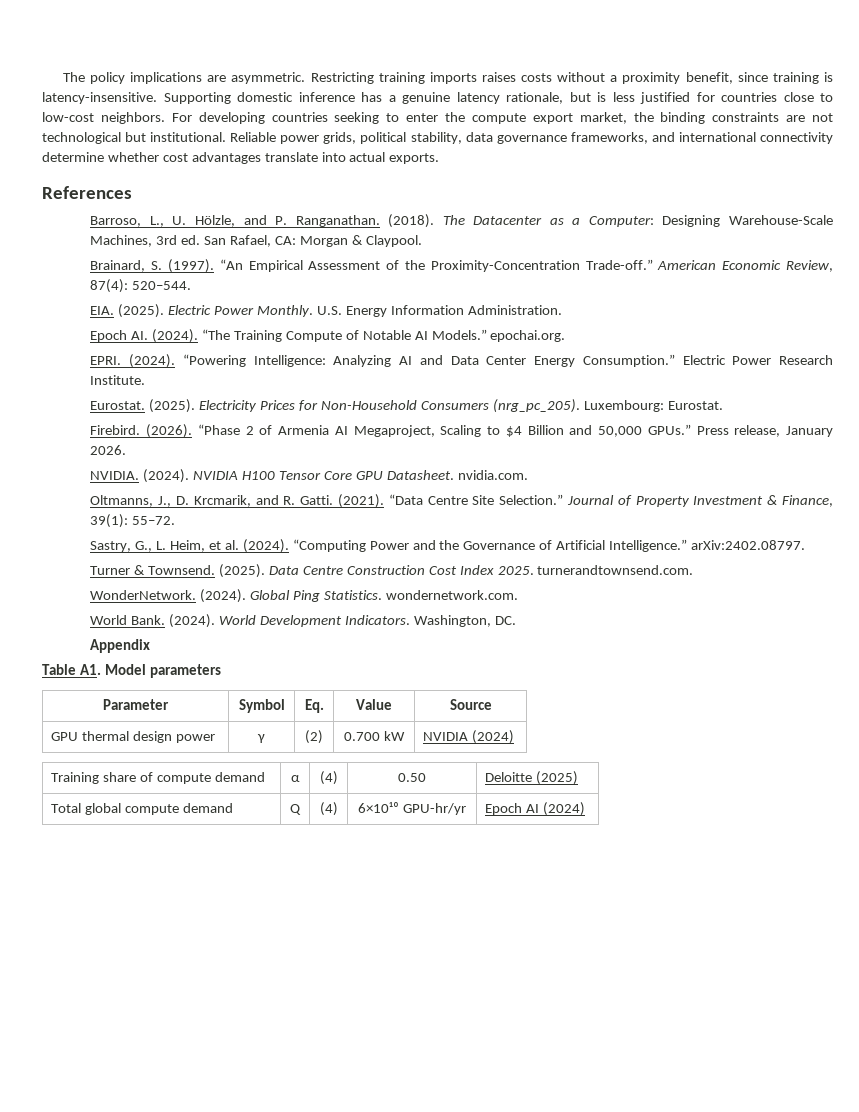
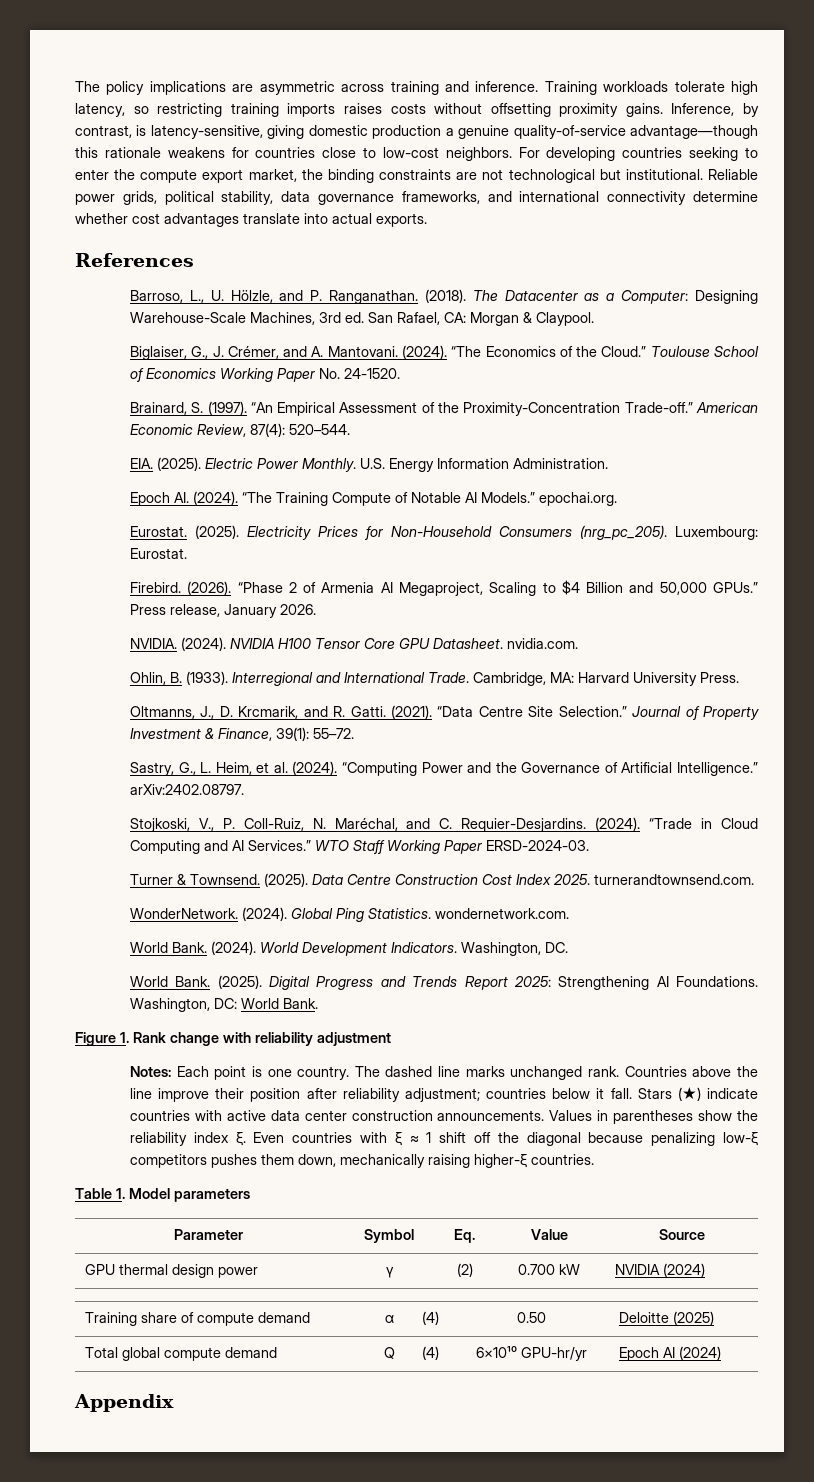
[231,72,374,84] asymmetric. Restricting -> [259,81,758,95] [75,103,223,117] asymmetric across training and inference. Training workloads tolerate high latency, so restricting
[610,72,834,84] [42,92,690,104] a proximity benefit, since training is latency-insensitive. Supporting domestic inference has a genuine latency rationale, but is less justified -> [490,103,760,117] [75,125,759,139] [75,147,225,158] offsetting proximity gains. Inference, by contrast, is latency-sensitive, giving domestic production a genuine quality-of-service advantage—though this rationale weakens
(422, 241) none -> [129,345,759,360] [129,368,400,382] // Biglaiser, G., J. Crémer, and A. Mantovani. (2024). “The Economics of the Cloud.” Toulouse School of Economics Working Paper No. 24-1520.
[90,354,833,368] [90,375,146,385] // EPRI. (2024). “Powering Intelligence: Analyzing AI and Data Center Energy Consumption.” Electric Power Research Institute. -> (617, 499) none
(528, 475) none -> [129,671,739,686] // Ohlin, B. (1933). Interregional and International Trade. Cambridge, MA: Harvard University Press.
(806, 545) none -> [129,817,758,832] [129,840,589,854] // Stojkoski, V., P. Coll-Ruiz, N. Maréchal, and C. Requier-Desjardins. (2024). “Trade in Cloud Computing and AI Services.” WTO Staff Working Paper ERSD-2024-03.
[90,639,151,653] Appendix -> [129,975,758,990] [129,998,318,1012] [75,1032,391,1046] [129,1066,758,1080] [129,1087,758,1102] [129,1110,759,1124] [129,1132,758,1146] [129,1154,594,1168] World Bank. (2025). Digital Progress and Trends Report 2025: Strengthening AI Foundations. Washington, DC: World Bank. // Figure 1. Rank change with reliability adjustment // Notes: Each point is one country. The dashed line marks unchanged rank. Countries above the line improve their position after reliability adjustment; countries below it fall. Stars (★) indicate countries with active data center construction announcements. Values in parentheses show the reliability index ξ. Even countries with ξ ≈ 1 shift off the diagonal because penalizing low-ξ competitors pushes them down, mechanically raising higher-ξ countries.
[79,664,101,675] A1. -> [116,1188,125,1199] 1.
(586, 809) none -> [74,1394,174,1412] // Appendix

